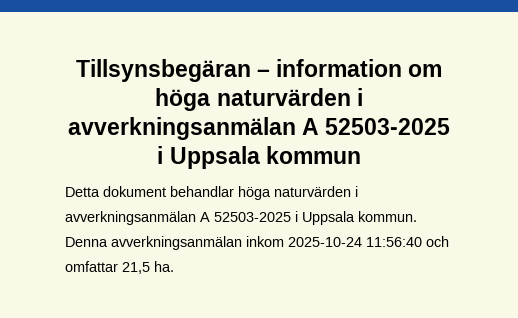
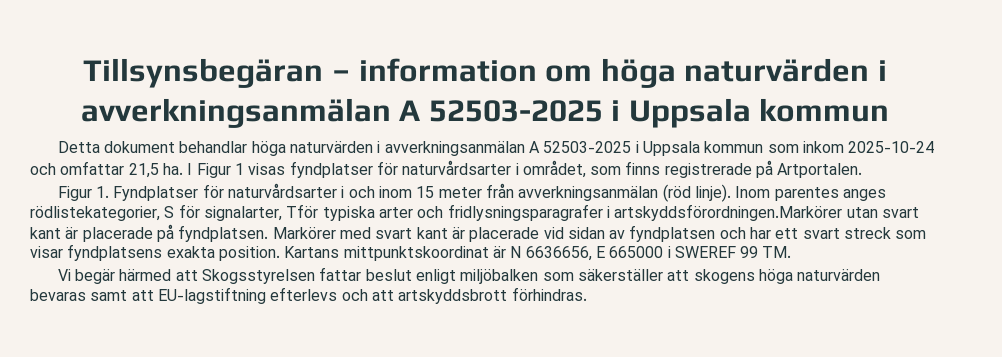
[358,211,417,222] [65,236,242,250] kommun. Denna avverkningsanmälan -> [704,141,799,153] kommun som
[366,237,422,247] 11:56:40 -> (935, 147) none
(174, 266) none -> [187,160,863,178] [57,183,886,202] [30,204,919,221] [30,224,927,242] [30,244,792,261] [57,267,881,284] [30,287,587,304] I Figur 1 visas fyndplatser för naturvårdsarter i området, som finns registrerade på Artportalen. // Figur 1. Fyndplatser för naturvårdsarter i och inom 15 meter från avverkningsanmälan (röd linje). Inom parentes anges rödlistekategorier, S för signalarter, Tför typiska arter och fridlysningsparagrafer i artskyddsförordningen.Markörer utan svart kant är placerade på fyndplatsen. Markörer med svart kant är placerade vid sidan av fyndplatsen och har ett svart streck som visar fyndplatsens exakta position. Kartans mittpunktskoordinat är N 6636656, E 665000 i SWEREF 99 TM. // Vi begär härmed att Skogsstyrelsen fattar beslut enligt miljöbalken som säkerställer att skogens höga naturvärden bevaras samt att EU-lagstiftning efterlevs och att artskyddsbrott förhindras.

